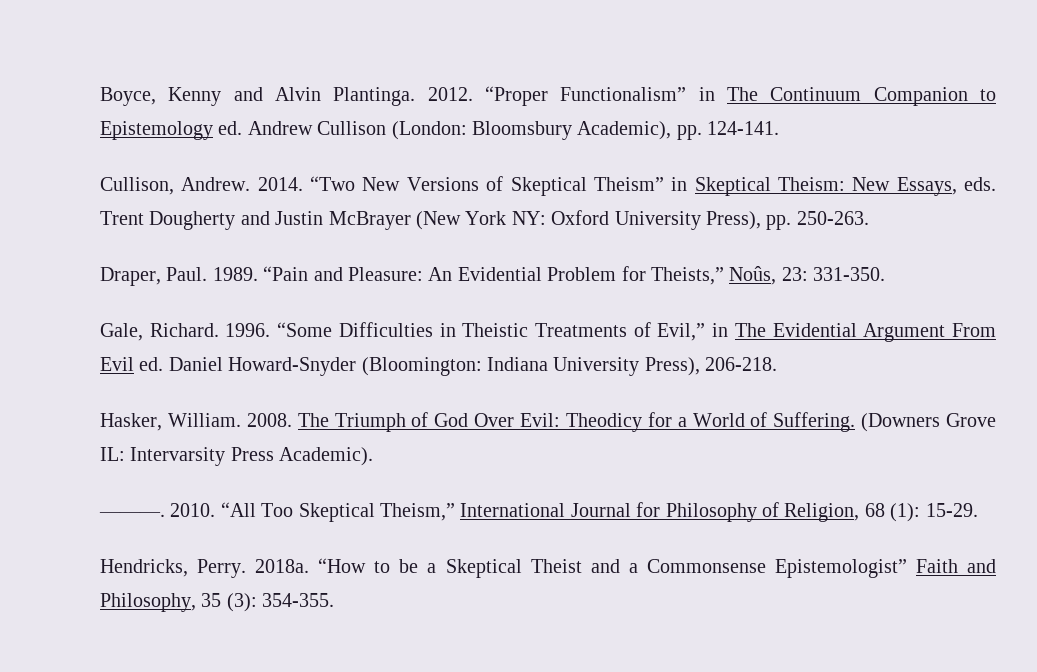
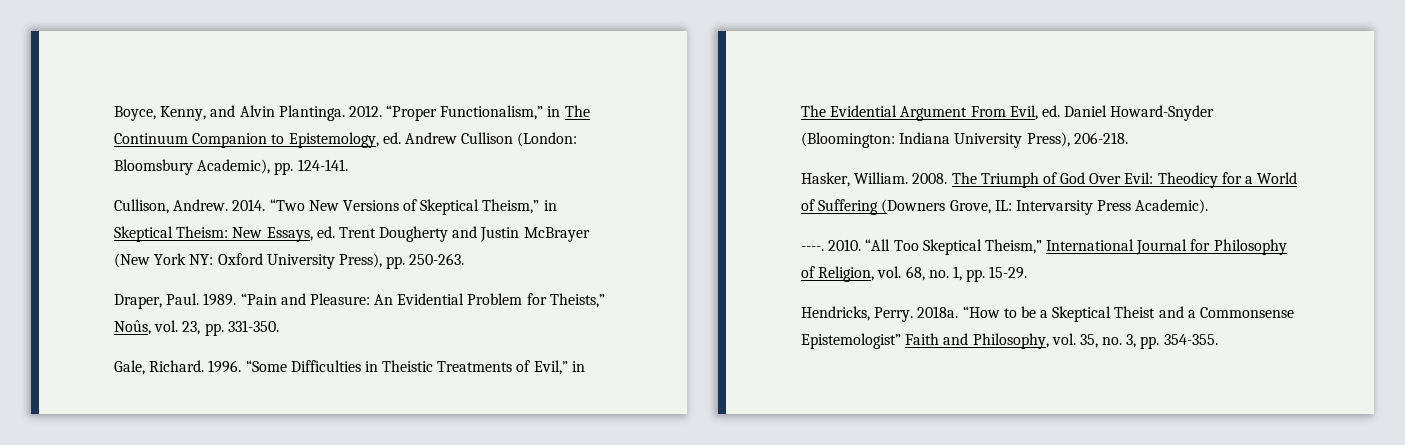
[168,87,222,106] Kenny -> [160,106,207,121] Kenny,
[560,87,687,101] Functionalism” -> [440,105,544,120] Functionalism,”
[100,121,213,140] Epistemology -> [288,132,379,148] Epistemology,
[593,177,664,191] Theism” -> [482,199,540,214] Theism,”
[964,177,997,191] eds. -> [316,226,335,238] ed.
[781,267,808,281] 23: -> [154,320,224,336] vol. 23, pp.
[100,357,134,371] Evil -> [1009,105,1038,120] Evil,
[773,412,996,432] Suffering. (Downers Grove -> [818,199,991,215] Suffering (Downers Grove,
[99,512,165,517] ———. -> [801,246,824,251] ----.
[864,503,921,522] 68 (1): -> [877,266,986,282] vol. 68, no. 1, pp.
[201,593,257,612] 35 (3): -> [1051,333,1160,349] vol. 35, no. 3, pp.

